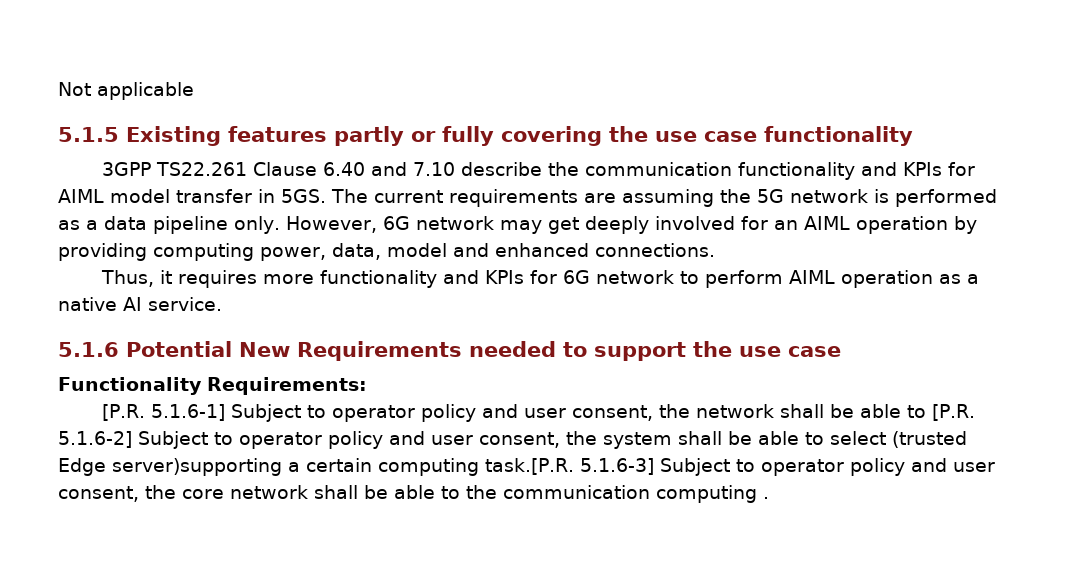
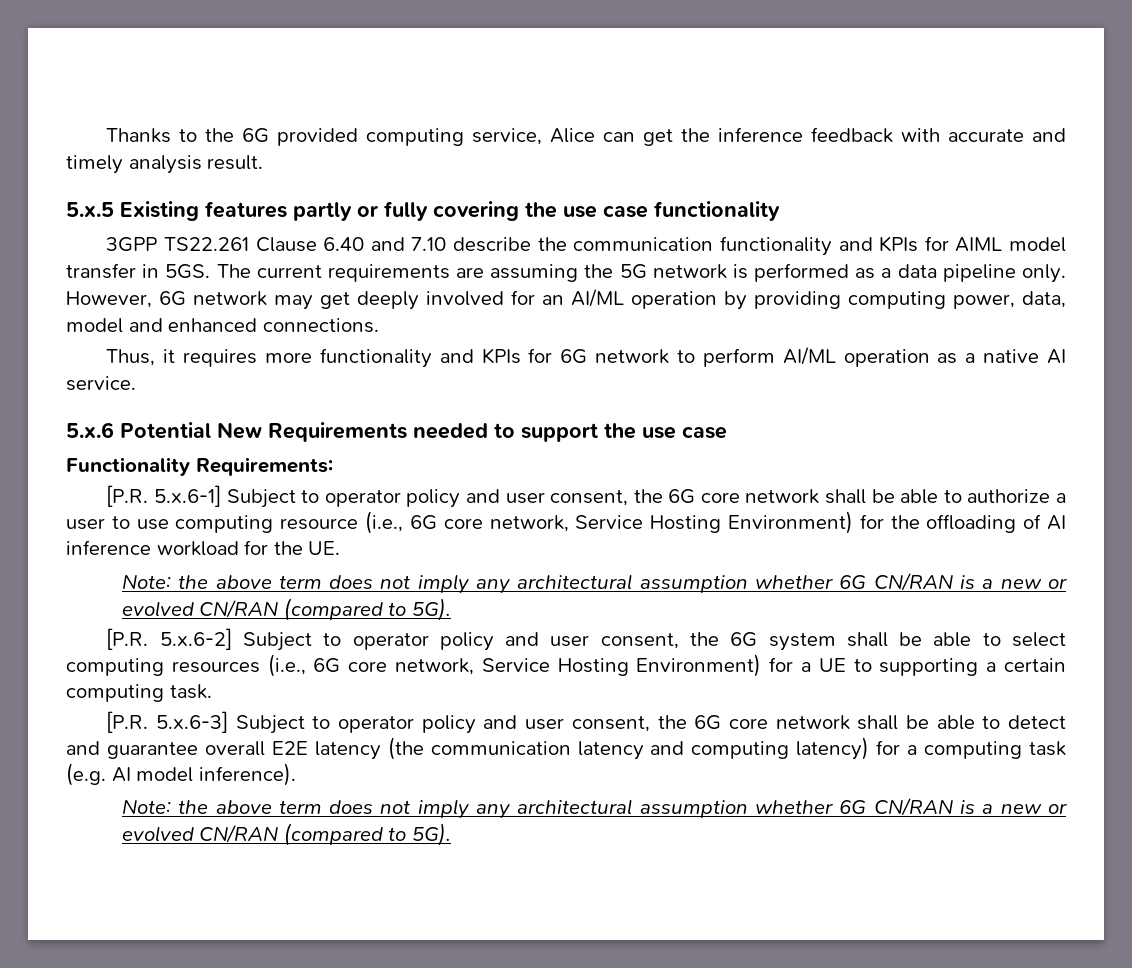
[58,82,194,100] [58,127,119,142] Not applicable // 5.1.5 -> [106,127,1066,146] [66,155,264,174] [66,202,114,217] Thanks to the 6G provided computing service, Alice can get the inference feedback with accurate and timely analysis result. // 5.x.5
[803,216,850,230] AIML -> [571,289,624,307] AI/ML
[789,270,836,284] AIML -> [782,347,836,365] AI/ML
[58,342,119,357] 5.1.6 -> [66,422,114,438] 5.x.6
[151,404,976,422] [58,431,597,449] 5.1.6-1] Subject to operator policy and user consent, the network shall be able to [P.R. 5.1.6-2] Subject to operator policy and user consent, the -> [153,485,1066,508] [66,511,1066,534] [66,540,341,556] [121,573,1068,594] [121,598,452,621] [106,628,758,651] 5.x.6-1] Subject to operator policy and user consent, the 6G core network shall be able to authorize a user to use computing resource (i.e., 6G core network, Service Hosting Environment) for the offloading of AI inference workload for the UE. // Note: the above term does not imply any architectural assumption whether 6G CN/RAN is a new or evolved CN/RAN (compared to 5G). // [P.R. 5.x.6-2] Subject to operator policy and user consent, the 6G
[892,431,967,448] [58,458,995,476] [58,485,769,503] (trusted Edge server)supporting a certain computing task.[P.R. 5.1.6-3] Subject to operator policy and user consent, the core network shall be able to the communication computing . -> [66,654,1066,677] [66,684,212,702] [106,711,1067,734] [66,737,1066,760] [66,763,296,786] [121,798,1068,819] [121,823,452,846] computing resources (i.e., 6G core network, Service Hosting Environment) for a UE to supporting a certain computing task. // [P.R. 5.x.6-3] Subject to operator policy and user consent, the 6G core network shall be able to detect and guarantee overall E2E latency (the communication latency and computing latency) for a computing task (e.g. AI model inference). // Note: the above term does not imply any architectural assumption whether 6G CN/RAN is a new or evolved CN/RAN (compared to 5G).

